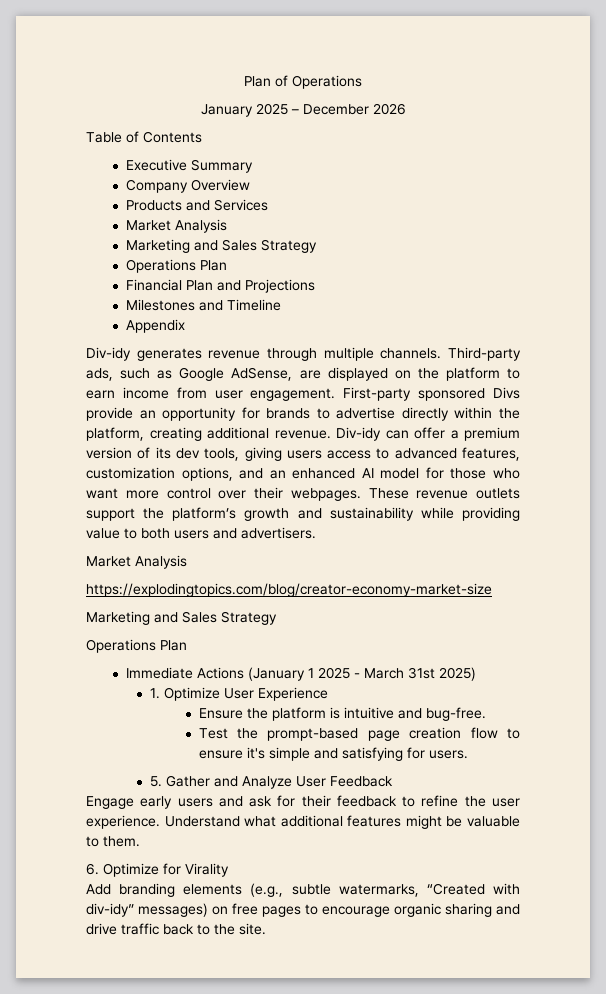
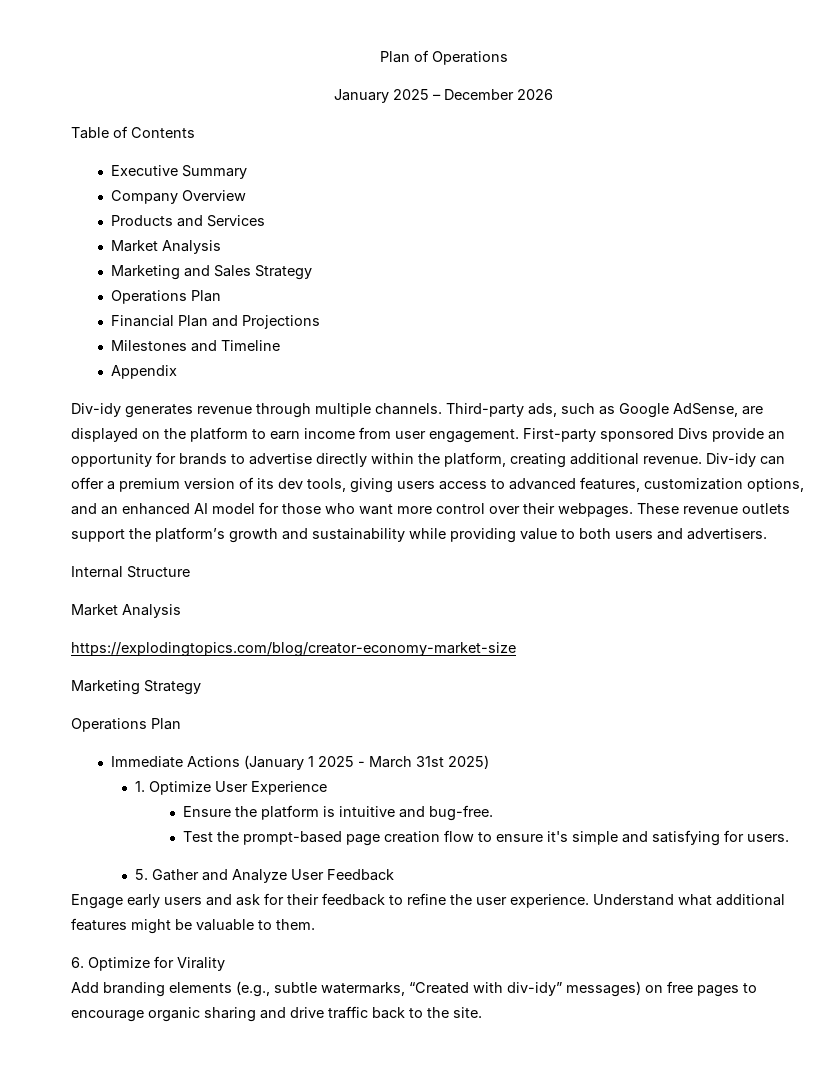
(316, 533) none -> [71,566,190,578] // Internal Structure
[154,611,217,623] and Sales -> (140, 687) none

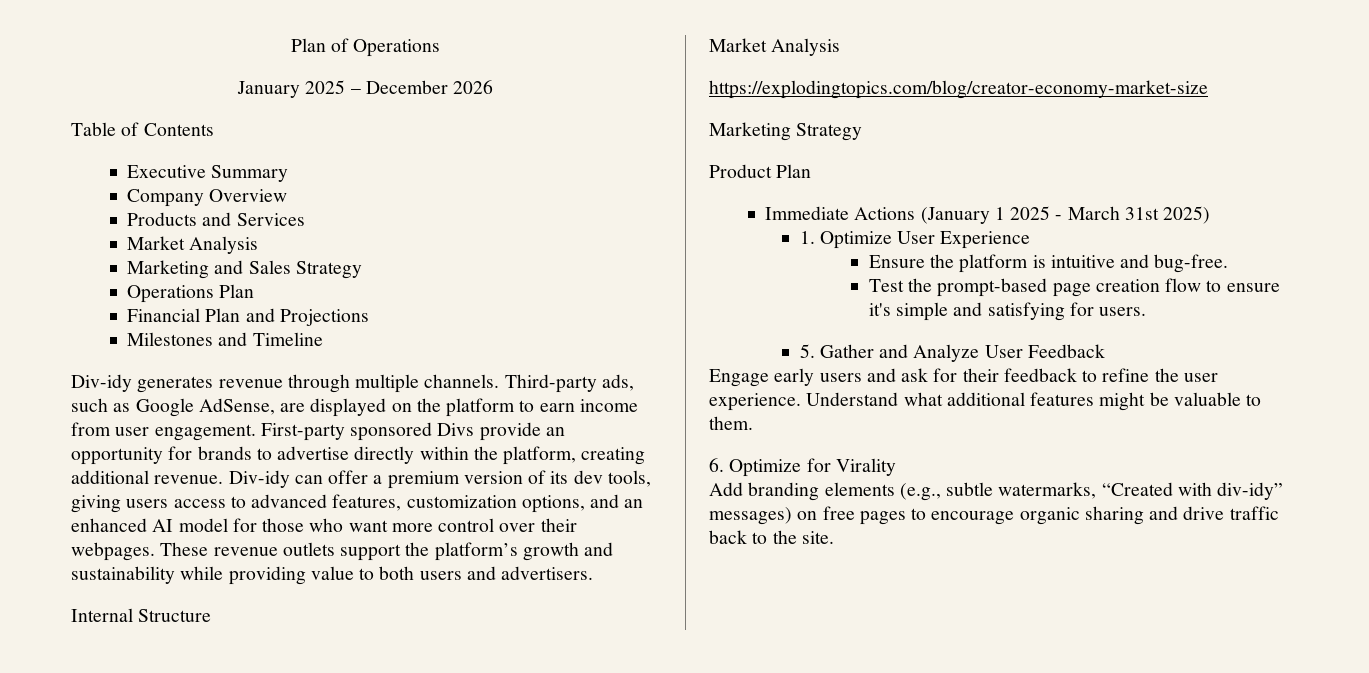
[110,365,177,379] // Appendix -> (323, 339) none
[71,718,147,732] Operations -> [709,164,772,178] Product

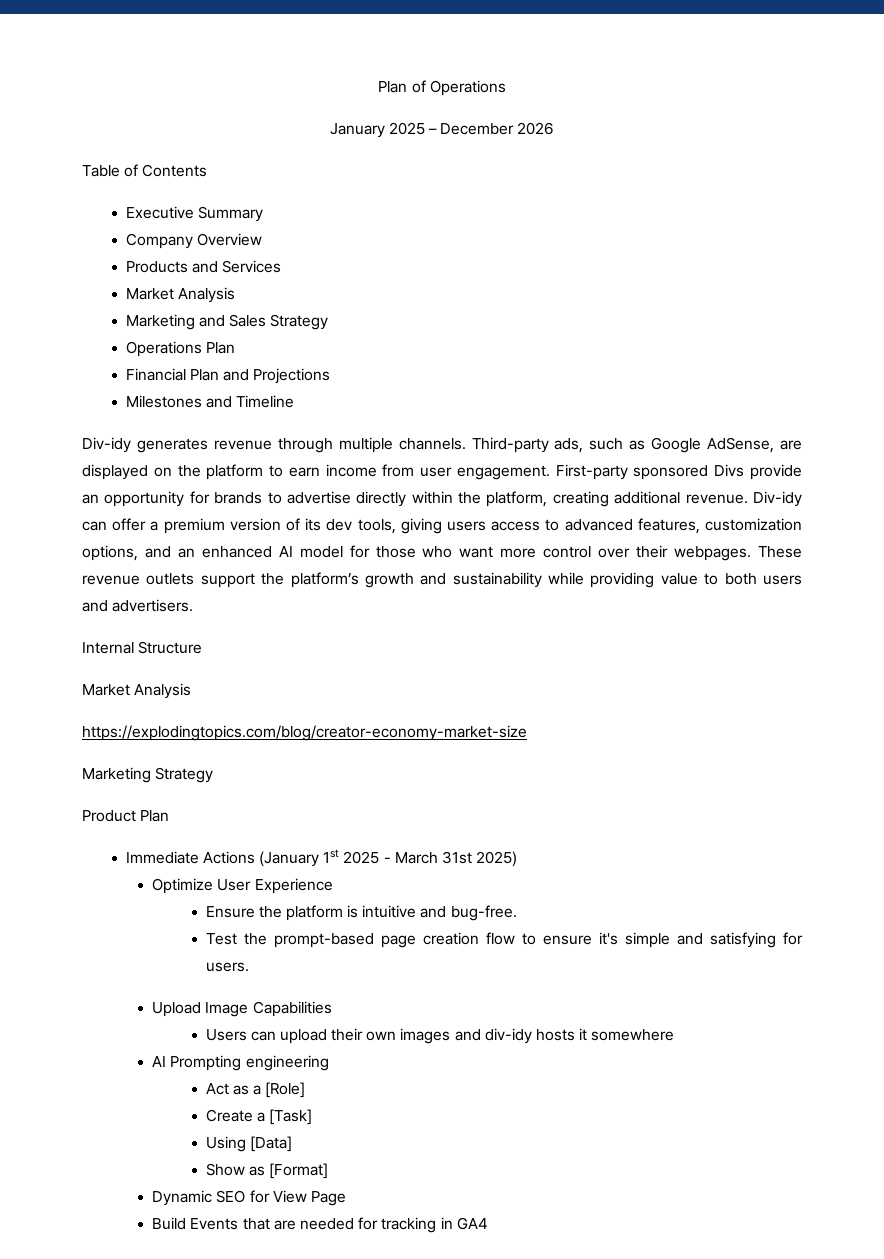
[994,207,1005,220] 1 -> [323,849,340,863] 1st
[799,231,815,244] 1. -> (518, 859) none
[799,344,1105,362] [709,368,1218,387] [709,392,1262,411] [709,416,753,430] [709,458,896,477] [709,482,1284,501] [709,506,1279,525] [709,530,834,544] 5. Gather and Analyze User Feedback // Engage early users and ask for their feedback to refine the user experience. Understand what additional features might be valuable to them. // 6. Optimize for Virality // Add branding elements (e.g., subtle watermarks, “Created with div-idy” messages) on free pages to encourage organic sharing and drive traffic back to the site. -> [152,1001,332,1017] [205,1028,675,1044] [152,1055,329,1071] [205,1082,306,1098] [205,1109,312,1125] [205,1136,292,1152] [205,1163,328,1179] [152,1190,347,1206] [152,1217,488,1233] Upload Image Capabilities // Users can upload their own images and div-idy hosts it somewhere // AI Prompting engineering // Act as a [Role] // Create a [Task] // Using [Data] // Show as [Format] // Dynamic SEO for View Page // Build Events that are needed for tracking in GA4

